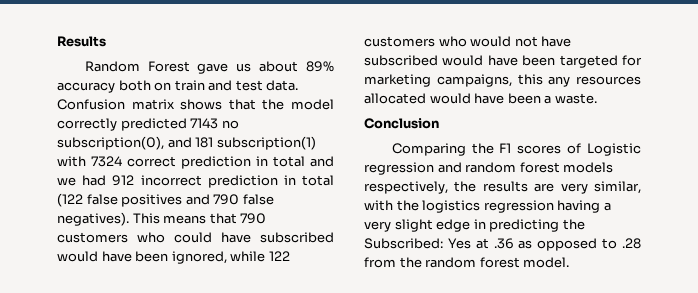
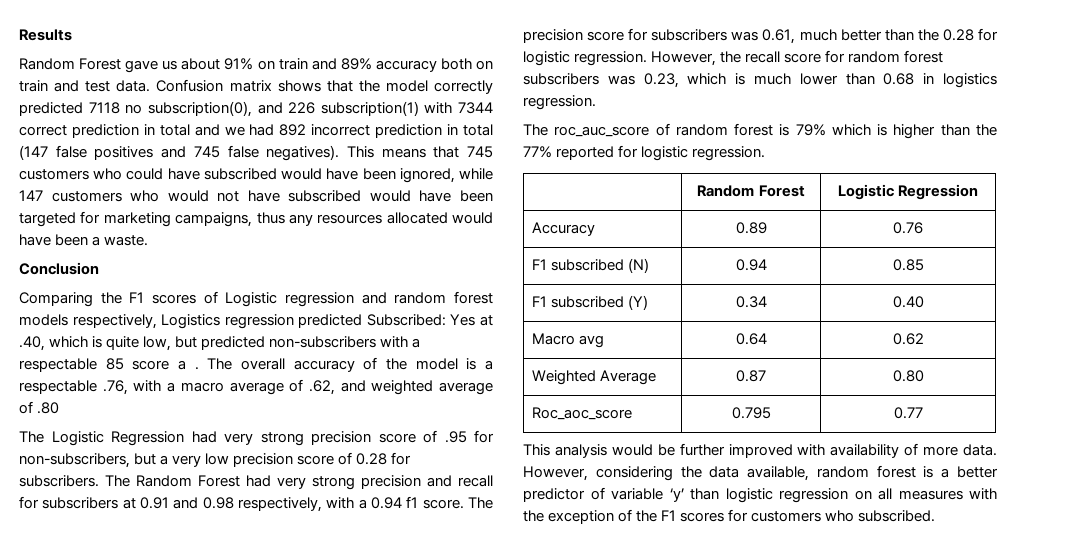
(299, 66) none -> [224,58,337,70] 91% on train and
[190,118,219,129] 7143 -> [88,102,120,114] 7118
[195,137,214,148] 181 -> [288,102,316,114] 226
[91,156,122,167] 7324 -> [458,102,493,114] 7344
[112,175,135,186] 912 -> [279,124,307,136] 892
[57,193,83,207] (122 -> [19,145,48,160] (147
[213,194,240,205] 790 -> [193,146,220,158] 745
[240,213,267,224] 790 -> [466,146,493,158] 745
[268,251,290,261] 122 -> [19,190,43,201] 147
[517,74,543,85] this -> [256,212,285,224] thus
[454,181,641,194] [364,200,611,213] [364,219,585,232] [364,238,641,251] [364,257,570,268] the results are very similar, with the logistics regression having a very slight edge in predicting the Subscribed: Yes at .36 as opposed to .28 from the random forest model. -> [161,314,493,329] [19,336,421,351] [19,357,494,372] [19,379,493,395] [19,401,60,414] [19,430,494,446] [19,452,412,468] [19,475,493,490] [19,496,493,512] [523,28,999,44] [523,50,944,66] [523,73,997,88] [523,95,596,110] [523,123,997,139] [523,145,766,161] [697,185,805,197] [837,184,979,200] [531,222,595,236] [735,222,767,234] [893,222,923,234] [531,258,649,273] [735,259,767,271] [892,259,924,271] [531,295,648,310] [735,296,767,308] [892,296,924,308] [531,333,604,348] [735,333,767,345] [892,333,924,345] [531,370,656,385] [736,370,766,382] [892,370,924,382] [531,407,632,420] [731,407,771,419] [893,407,923,419] [523,443,997,458] [523,465,998,481] [523,487,997,503] [523,509,936,524] Logistics regression predicted Subscribed: Yes at .40, which is quite low, but predicted non-subscribers with a respectable 85 score a . The overall accuracy of the model is a respectable .76, with a macro average of .62, and weighted average of .80 // The Logistic Regression had very strong precision score of .95 for non-subscribers, but a very low precision score of 0.28 for subscribers. The Random Forest had very strong precision and recall for subscribers at 0.91 and 0.98 respectively, with a 0.94 f1 score. The precision score for subscribers was 0.61, much better than the 0.28 for logistic regression. However, the recall score for random forest subscribers was 0.23, which is much lower than 0.68 in logistics regression. // The roc_auc_score of random forest is 79% which is higher than the 77% reported for logistic regression. // | Random Forest | Logistic Regression // Accuracy | 0.89 | 0.76 // F1 subscribed (N) | 0.94 | 0.85 // F1 subscribed (Y) | 0.34 | 0.40 // Macro avg | 0.64 | 0.62 // Weighted Average | 0.87 | 0.80 // Roc_aoc_score | 0.795 | 0.77 // This analysis would be further improved with availability of more data. However, considering the data available, random forest is a better predictor of variable ‘y’ than logistic regression on all measures with the exception of the F1 scores for customers who subscribed.

